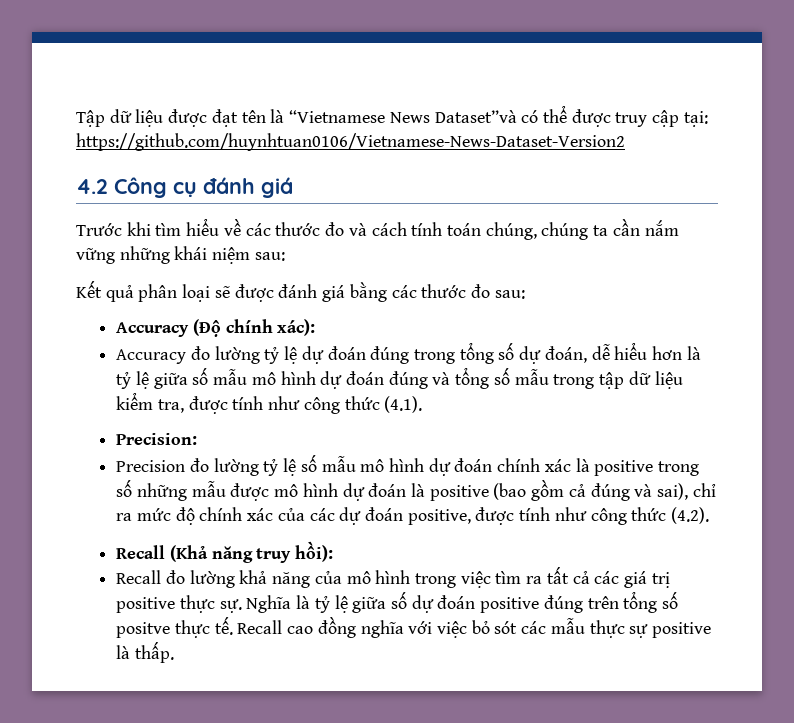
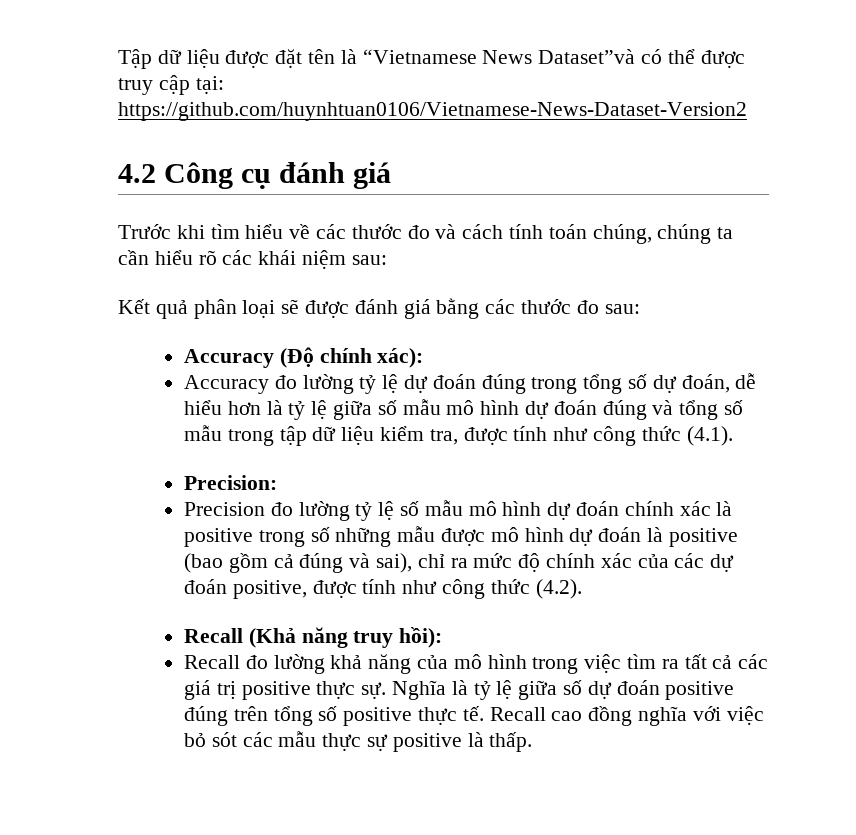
[211,109,238,127] đạt -> [275,49,303,68] đặt
[644,220,679,236] [76,246,170,264] nắm vững những -> [154,250,253,265] hiểu rõ các
[116,622,171,638] positve -> [343,707,413,726] positive

